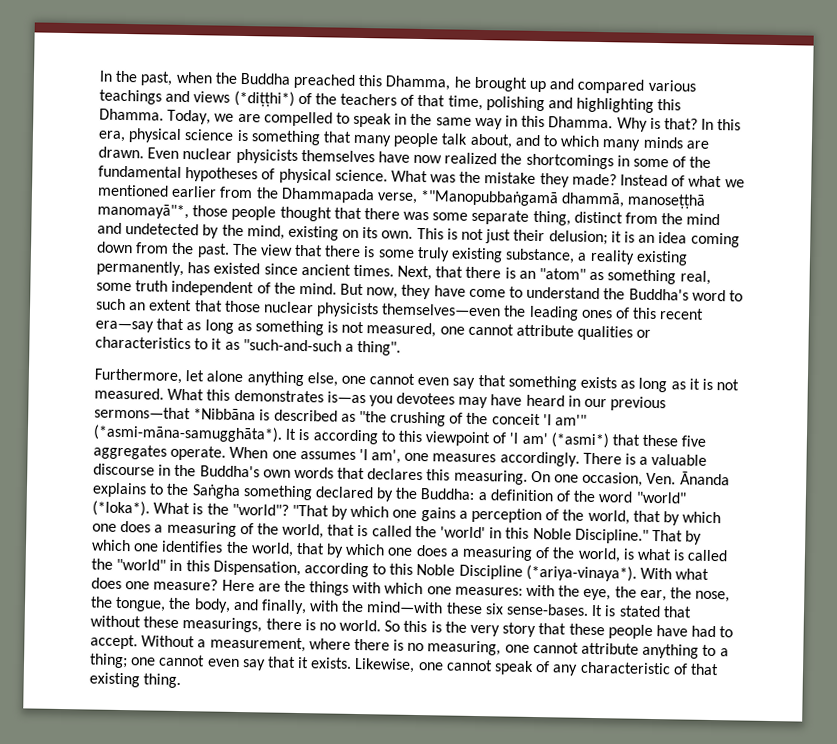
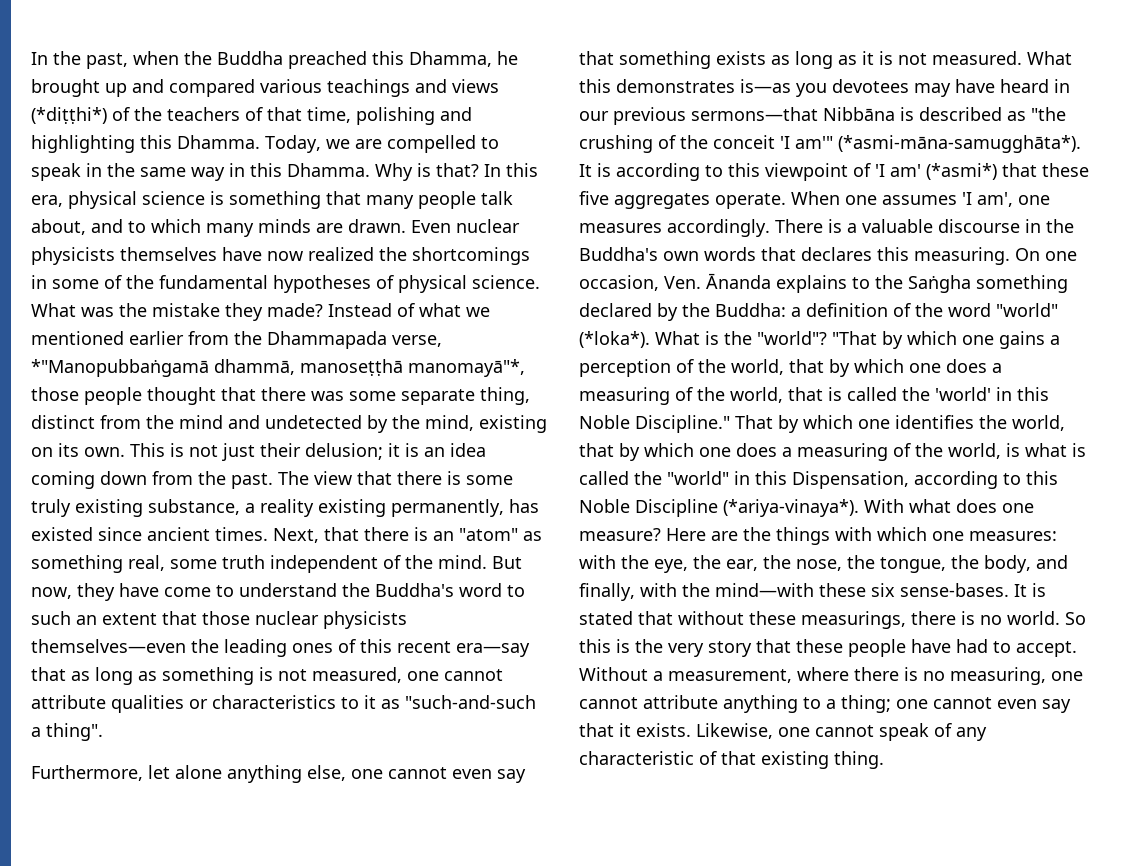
[193,408,257,421] *Nibbāna -> [823,107,895,121] Nibbāna

